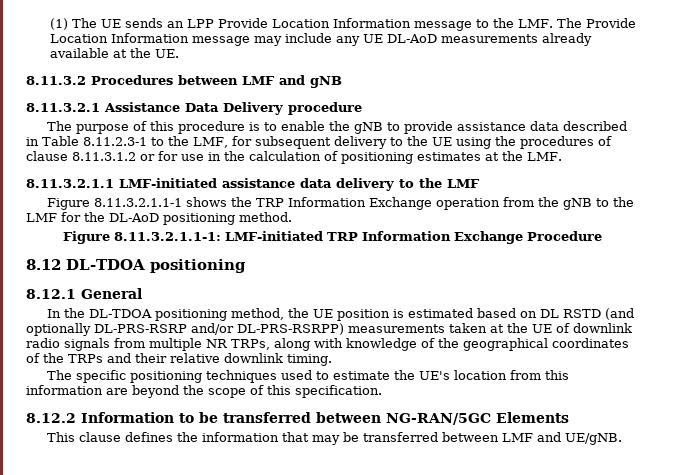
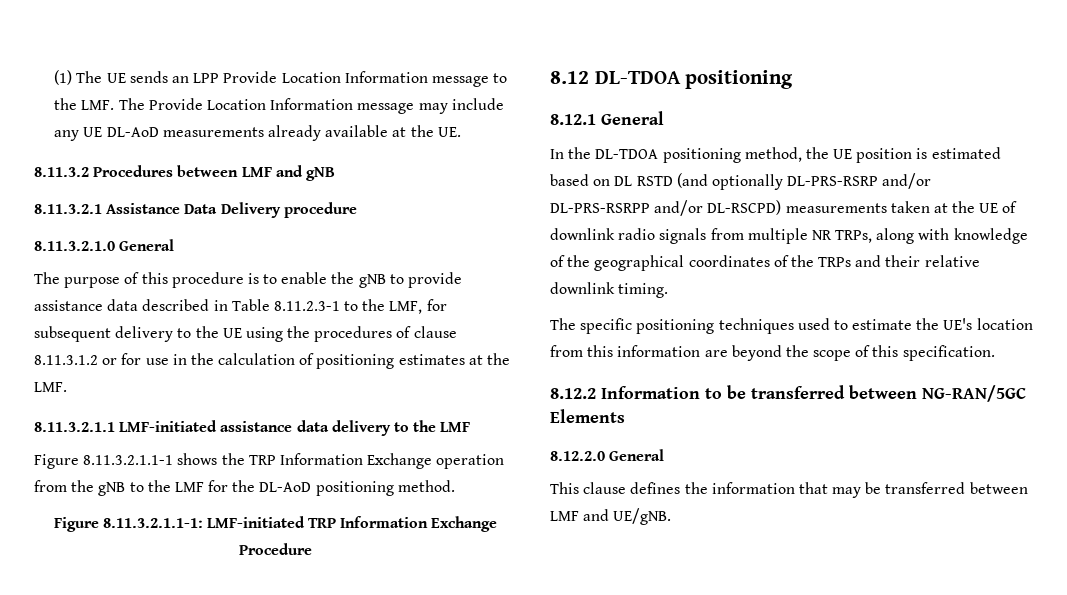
(362, 108) none -> [34,239,175,251] // 8.11.3.2.1.0 General
[237,323,344,335] DL-PRS-RSRPP) -> [550,200,782,216] DL-PRS-RSRPP and/or DL-RSCPD)
(569, 417) none -> [550,449,665,461] // 8.12.2.0 General

